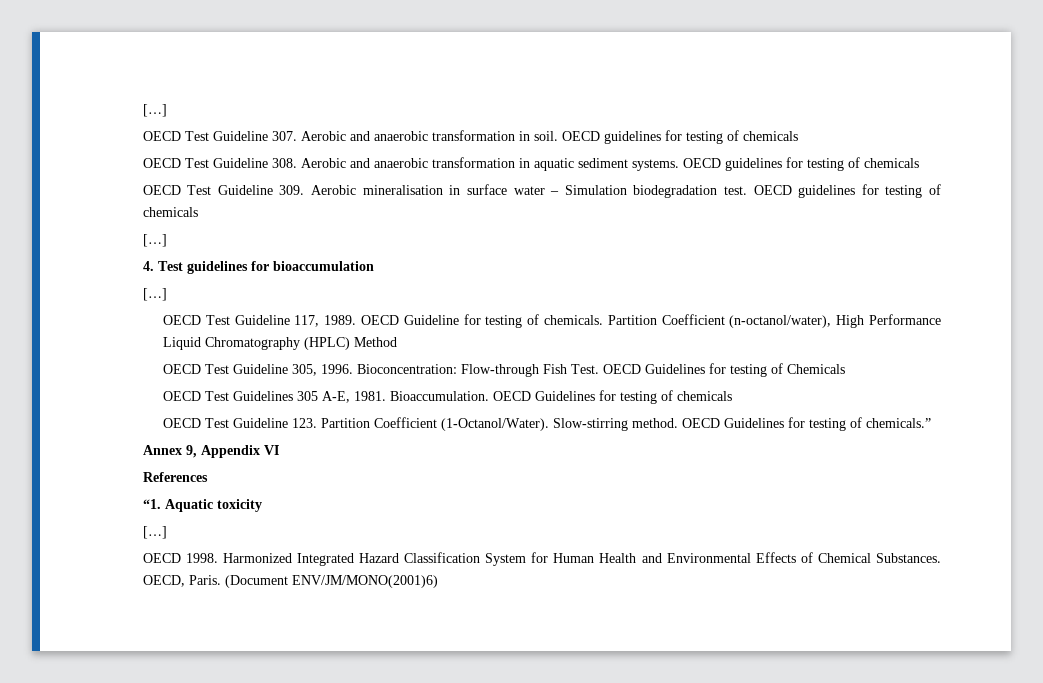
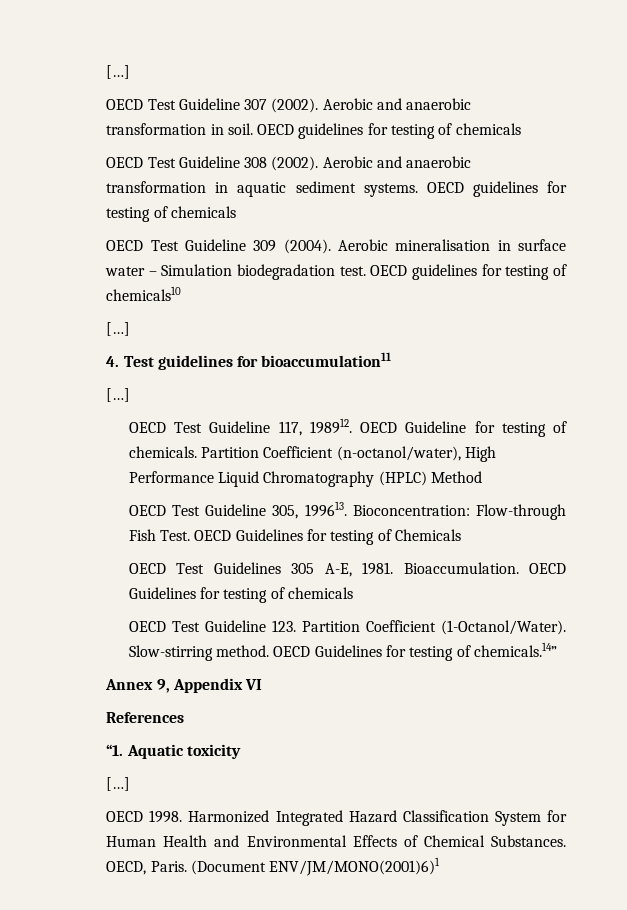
[142,104,167,117] [142,131,297,141] […] // OECD Test Guideline 307. -> [106,65,131,79] [106,98,319,113] […] // OECD Test Guideline 307 (2002).
[271,158,297,168] 308. -> [244,156,319,171] 308 (2002).
[279,185,305,195] 309. -> [253,239,331,254] 309 (2004).
[142,207,198,217] chemicals -> [106,286,182,301] chemicals10
[272,261,374,271] bioaccumulation -> [261,352,392,367] bioaccumulation11
[324,315,357,325] 1989. -> [309,418,352,434] 198912.
[320,364,353,374] 1996. -> [304,501,347,517] 199613.
[865,418,931,428] chemicals.” -> [474,642,558,657] chemicals.14”
[291,575,438,588] ENV/JM/MONO(2001)6) -> [269,857,441,876] ENV/JM/MONO(2001)6)1

